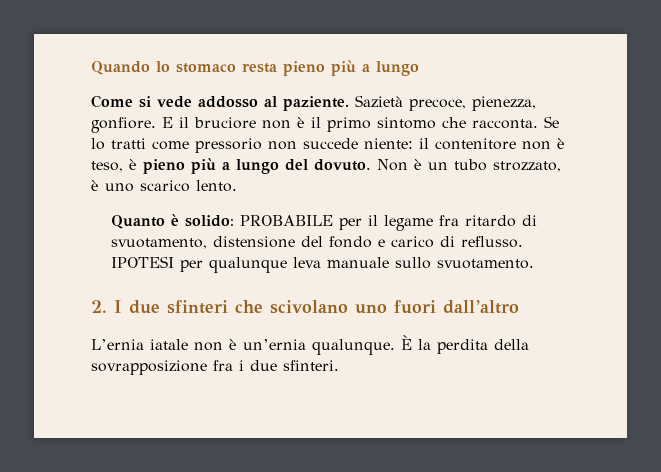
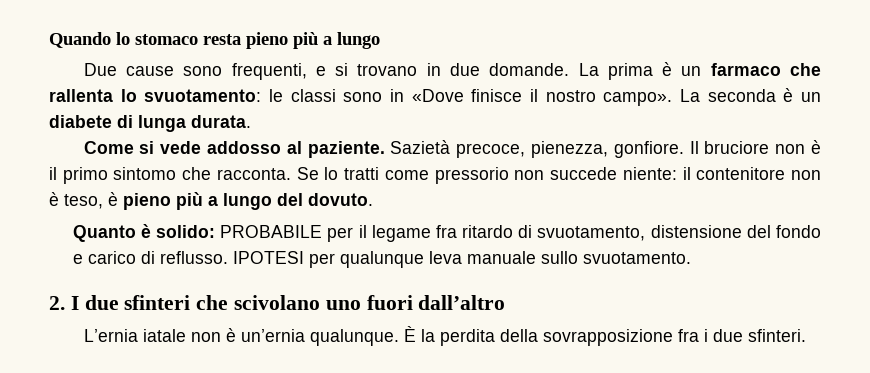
(419, 68) none -> [83,62,821,80] [49,88,821,106] [49,115,251,132] // Due cause sono frequenti, e si trovano in due domande. La prima è un farmaco che rallenta lo svuotamento: le classi sono in «Dove finisce il nostro campo». La seconda è un diabete di lunga durata.
[162,117,189,128] E il -> [689,141,699,154] Il
[377,159,561,172] [91,180,237,192] Non è un tubo strozzato, è uno scarico lento. -> (373, 199) none

